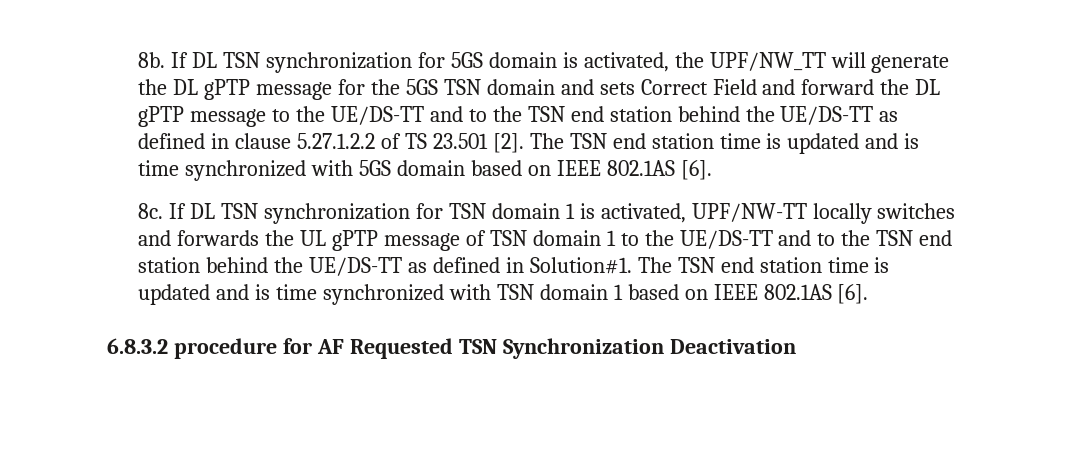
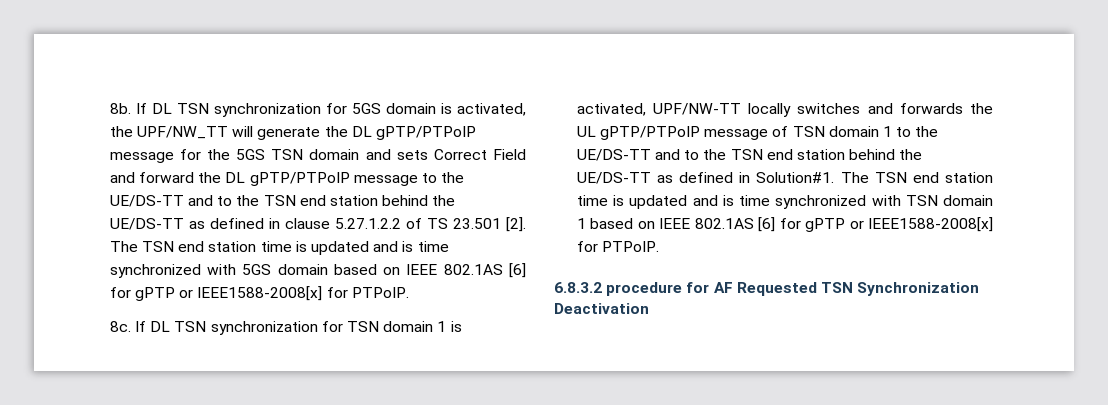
[204,79,251,100] gPTP -> [375,126,476,140] gPTP/PTPoIP
[138,106,185,127] gPTP -> [249,172,350,186] gPTP/PTPoIP
[680,160,712,180] [6]. -> [508,263,526,278] [109,286,409,301] [6] for gPTP or IEEE1588-2008[x] for PTPoIP.
[331,230,378,251] gPTP -> [600,126,701,140] gPTP/PTPoIP
[837,284,869,304] [6]. -> [758,217,993,232] [576,241,660,252] [6] for gPTP or IEEE1588-2008[x] for PTPoIP.

